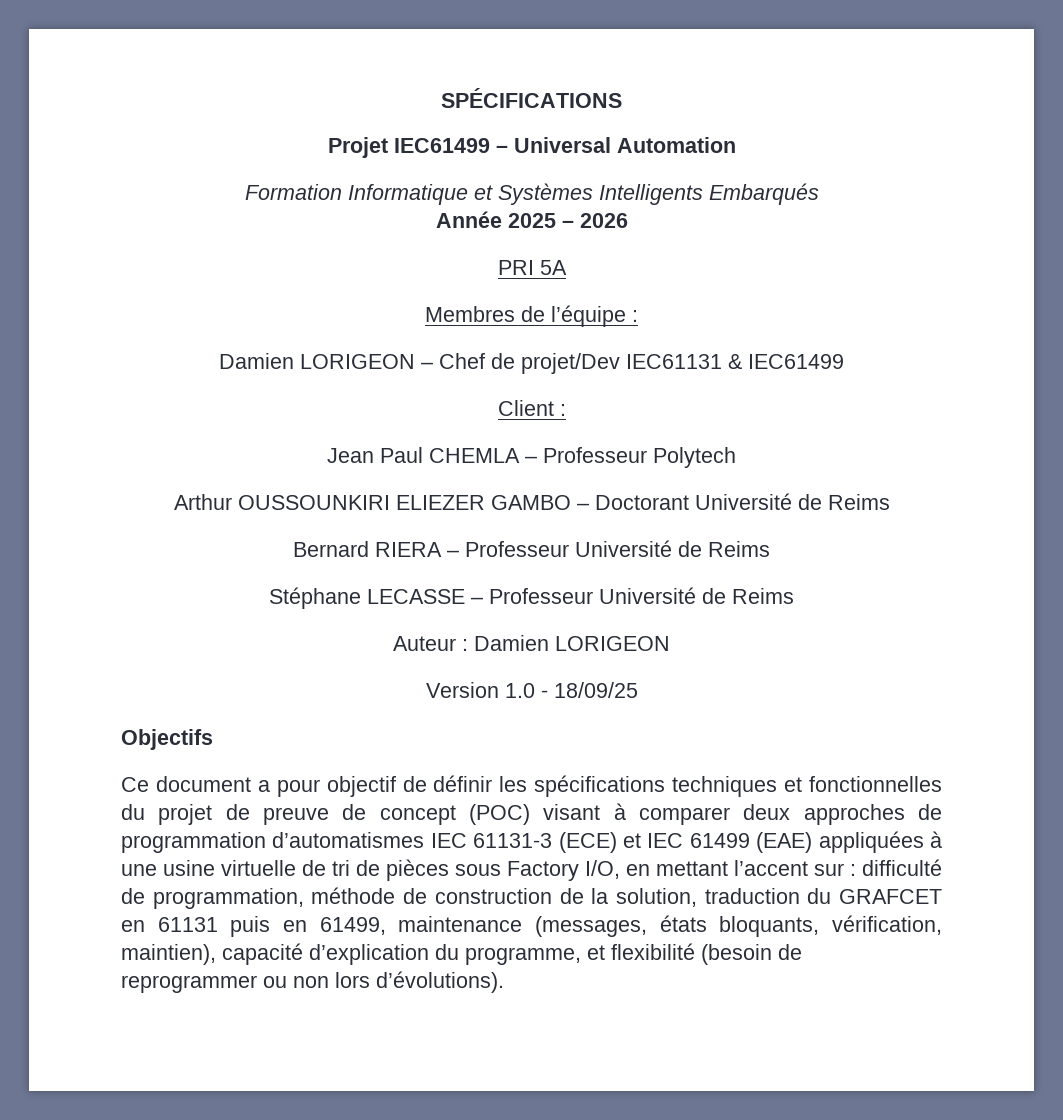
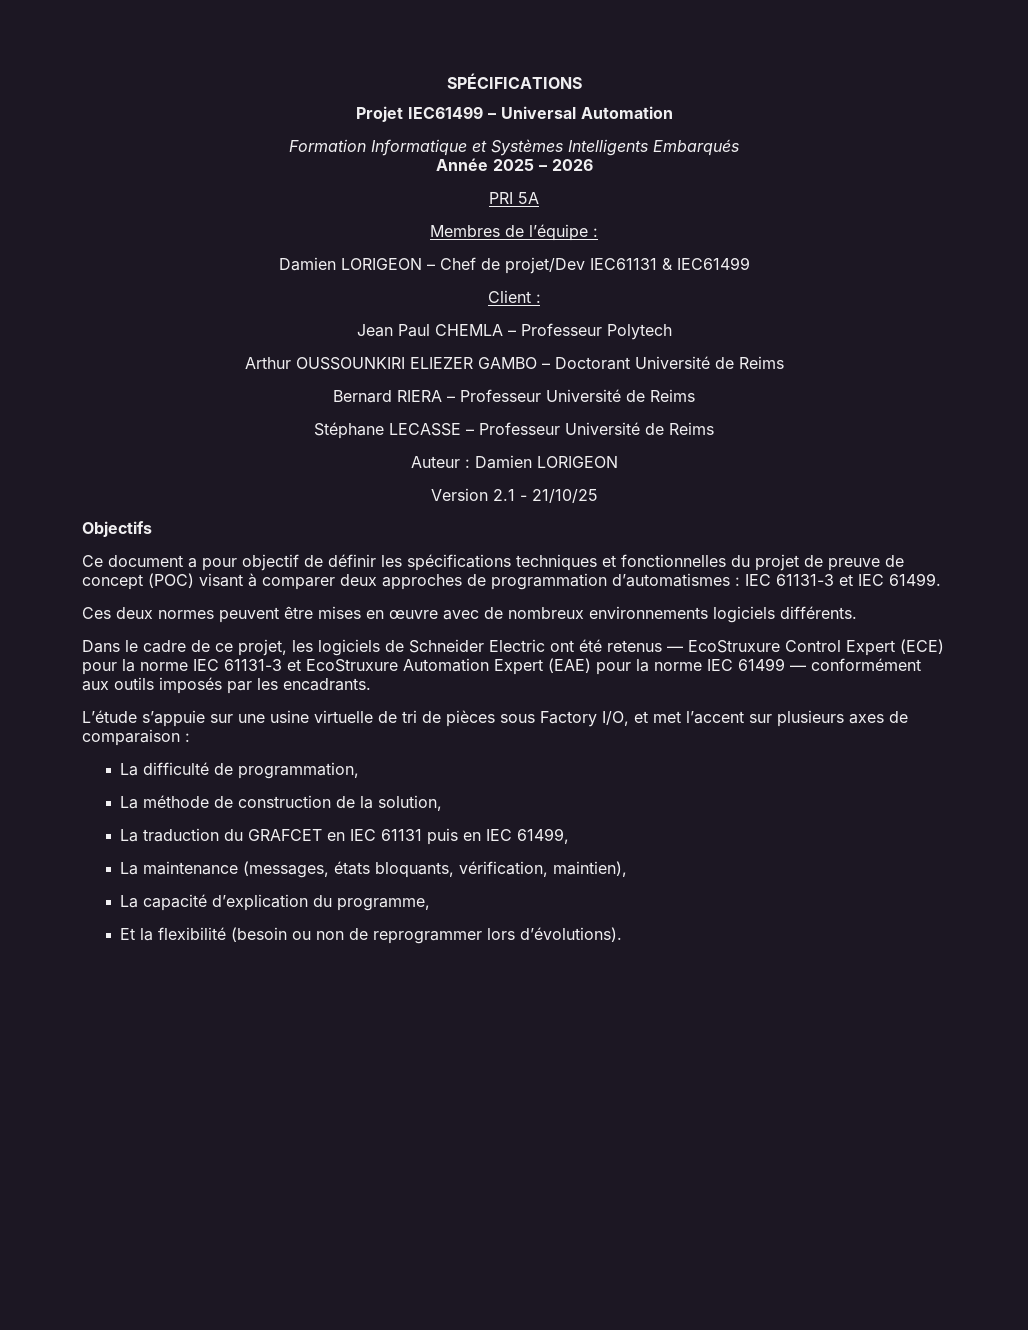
[504,682,638,698] 1.0 - 18/09/25 -> [492,489,598,503] 2.1 - 21/10/25
[430,832,617,853] IEC 61131-3 (ECE) -> [735,574,834,586] : IEC 61131-3
[689,831,942,853] 61499 (EAE) appliquées à -> [889,573,941,586] [82,606,857,623] [82,639,944,656] [82,658,921,675] [82,677,371,694] [82,710,233,727] 61499. // Ces deux normes peuvent être mises en œuvre avec de nombreux environnements logiciels différents. // Dans le cadre de ce projet, les logiciels de Schneider Electric ont été retenus — EcoStruxure Control Expert (ECE) pour la norme IEC 61131-3 et EcoStruxure Automation Expert (EAE) pour la norme IEC 61499 — conformément aux outils imposés par les encadrants. // L’étude s’appuie sur
[626,860,856,876] en mettant l’accent sur : -> [634,710,908,727] [82,729,190,746] [120,763,139,776] et met l’accent sur plusieurs axes de comparaison : // La
(304, 898) none -> [120,796,139,809] // La
(697, 897) none -> [120,829,139,842] // La
(145, 926) none -> [350,829,377,841] IEC
(307, 926) none -> [486,829,513,841] IEC
(386, 926) none -> [120,862,139,875] // La
(216, 954) none -> [120,895,139,908] // La
[587,943,802,965] [121,975,329,993] et flexibilité (besoin de reprogrammer ou non -> [120,927,483,944] // Et la flexibilité (besoin ou non de reprogrammer

